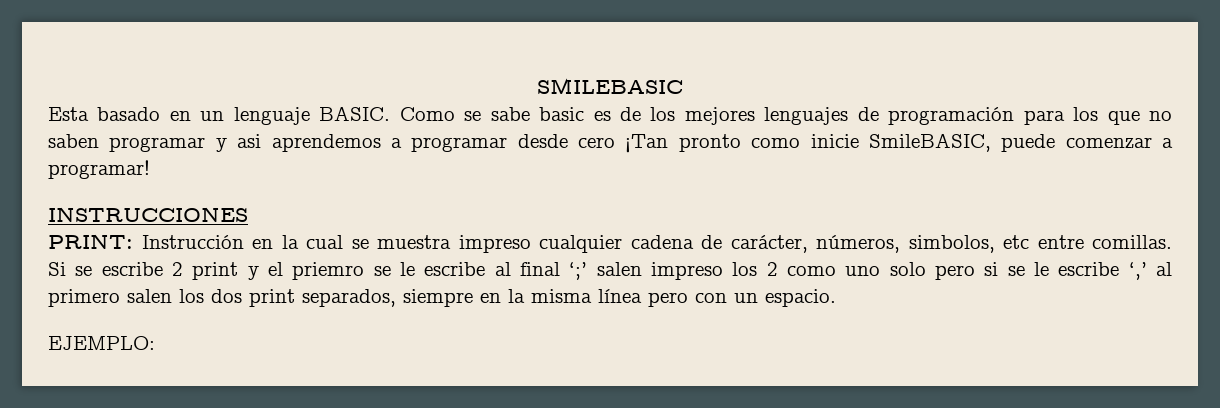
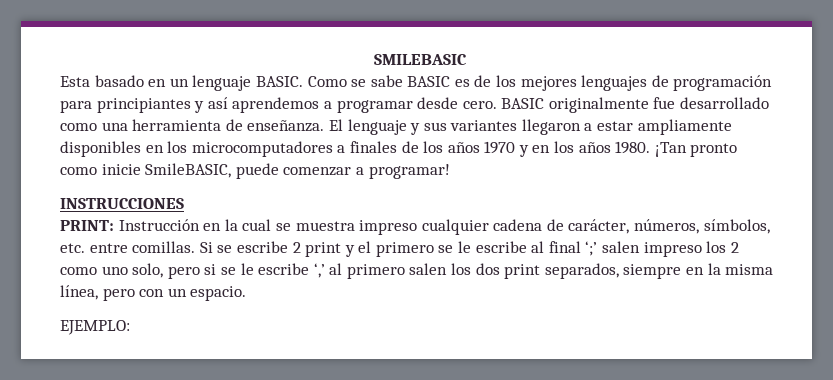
[539,107,585,121] basic -> [407,76,451,87] BASIC
[1073,107,1173,125] [48,134,615,152] los que no saben programar y asi aprendemos a programar desde cero -> [96,97,770,113] [60,119,732,135] [60,141,651,157] principiantes y así aprendemos a programar desde cero. BASIC originalmente fue desarrollado como una herramienta de enseñanza. El lenguaje y sus variantes llegaron a estar ampliamente disponibles en los microcomputadores a finales de los años 1970 y en los años 1980.
[908,235,1029,253] simbolos, etc -> [703,219,770,234] [60,243,85,253] símbolos, etc.
[292,262,365,280] priemro -> [375,242,434,257] primero
[889,262,926,276] solo -> [132,263,164,278] solo,
[598,289,642,303] línea -> [60,285,98,300] línea,

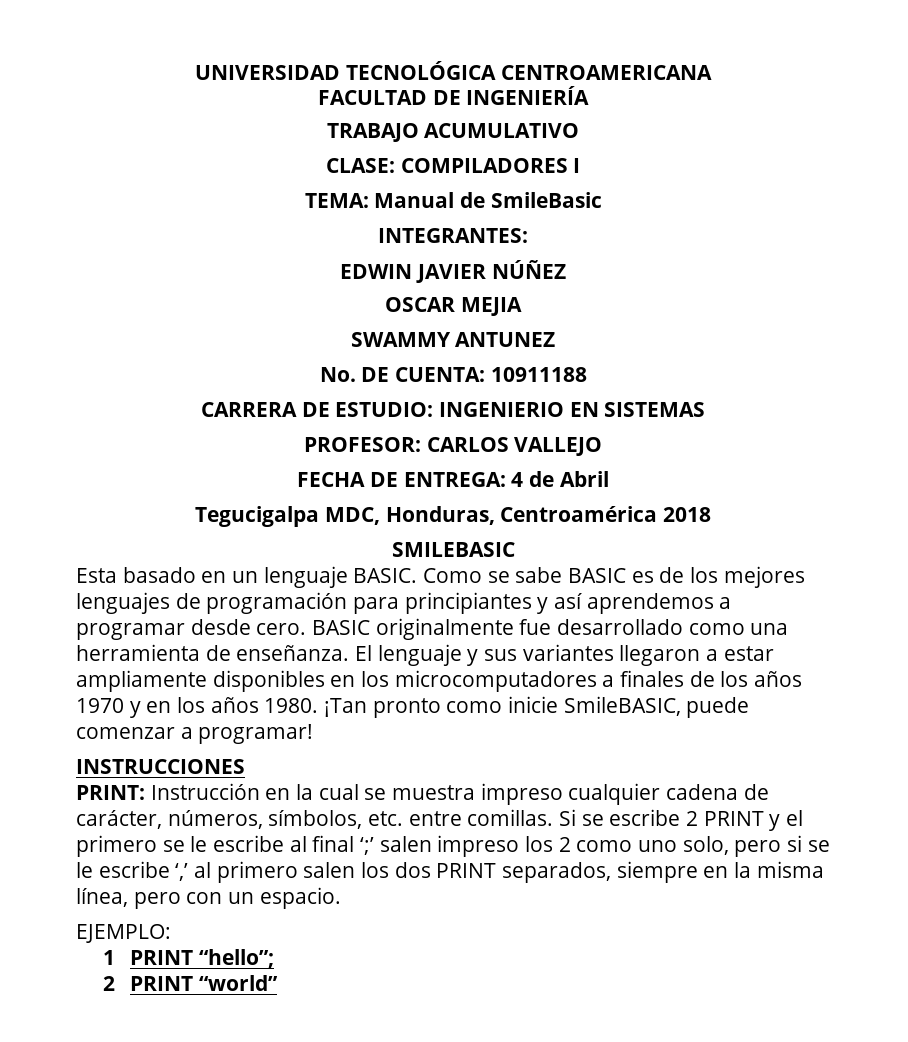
(373, 59) none -> [195,61,712,80] [317,86,590,105] [326,123,580,142] [325,158,581,173] [304,192,602,208] [378,228,528,243] [340,260,566,283] [385,297,522,316] [350,332,556,347] [319,367,587,382] [200,402,706,417] [303,437,603,456] [297,471,609,487] [195,506,711,527] UNIVERSIDAD TECNOLÓGICA CENTROAMERICANA // FACULTAD DE INGENIERÍA // TRABAJO ACUMULATIVO // CLASE: COMPILADORES I // TEMA: Manual de SmileBasic // INTEGRANTES: // EDWIN JAVIER NÚÑEZ // OSCAR MEJIA // SWAMMY ANTUNEZ // No. DE CUENTA: 10911188 // CARRERA DE ESTUDIO: INGENIERIO EN SISTEMAS // PROFESOR: CARLOS VALLEJO // FECHA DE ENTREGA: 4 de Abril // Tegucigalpa MDC, Honduras, Centroamérica 2018 //
[305,242,342,257] print -> [703,811,764,826] PRINT
[504,264,541,279] print -> [436,863,497,878] PRINT
(130, 327) none -> [103,949,275,968] [103,975,279,991] // 1 PRINT “hello”; // 2 PRINT “world”

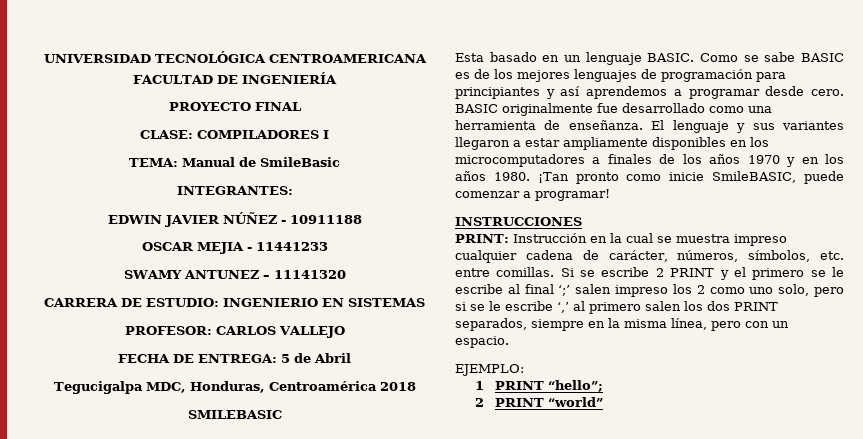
[326,123,580,142] TRABAJO ACUMULATIVO -> [168,102,301,111] PROYECTO FINAL
(566, 269) none -> [280,215,362,224] - 10911188
[350,332,556,347] [319,367,587,382] // SWAMMY ANTUNEZ // No. DE CUENTA: 10911188 -> [246,242,328,251] [123,270,346,279] - 11441233 // SWAMY ANTUNEZ – 11141320
[511,472,524,487] 4 -> [281,354,290,363] 5

